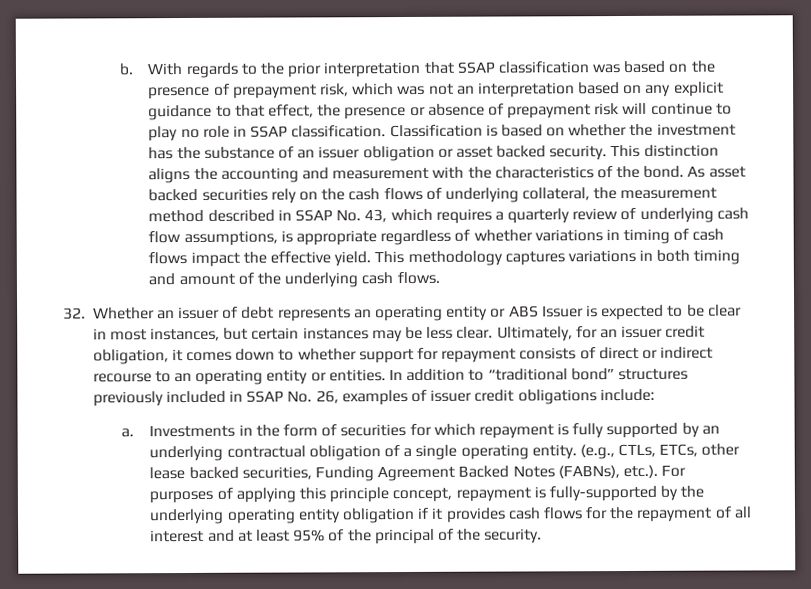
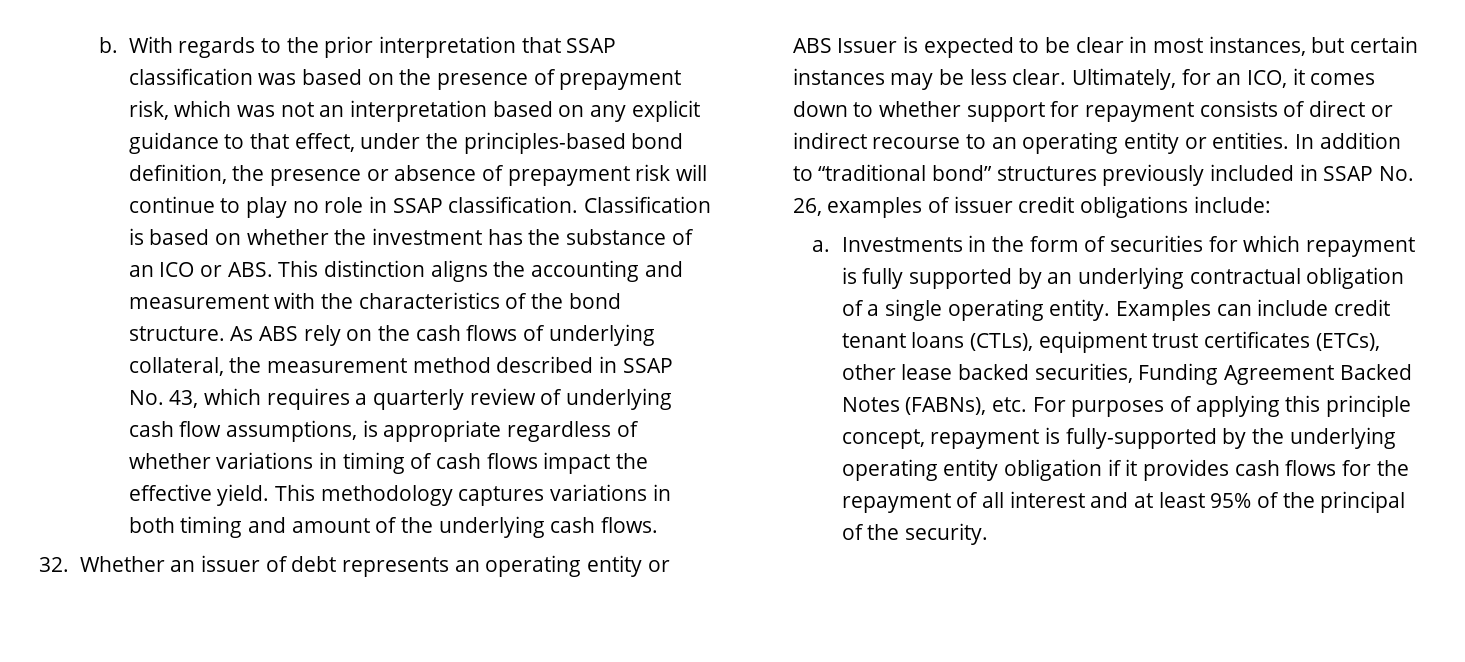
(314, 111) none -> [360,132,684,154] [128,164,227,184] under the principles-based bond definition,
[318,145,608,162] issuer obligation or asset backed security. -> [159,262,273,277] ICO or ABS.
[643,165,746,178] [148,188,268,202] bond. As asset backed securities -> [568,293,621,309] [128,326,299,341] bond structure. As ABS
[621,325,706,339] [92,349,169,365] issuer credit obligation, -> [1246,70,1287,88] ICO,
[579,443,699,460] (e.g., CTLs, ETCs, -> [1116,299,1391,321] [841,331,1380,353] Examples can include credit tenant loans (CTLs), equipment trust certificates (ETCs),
[622,464,658,479] etc.). -> [992,397,1028,412] etc.

